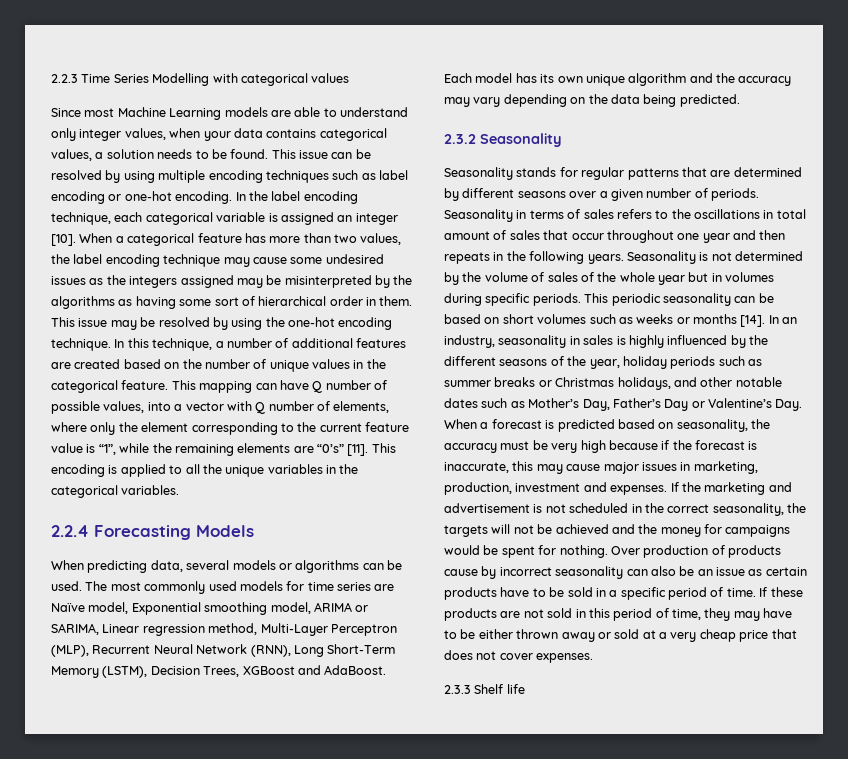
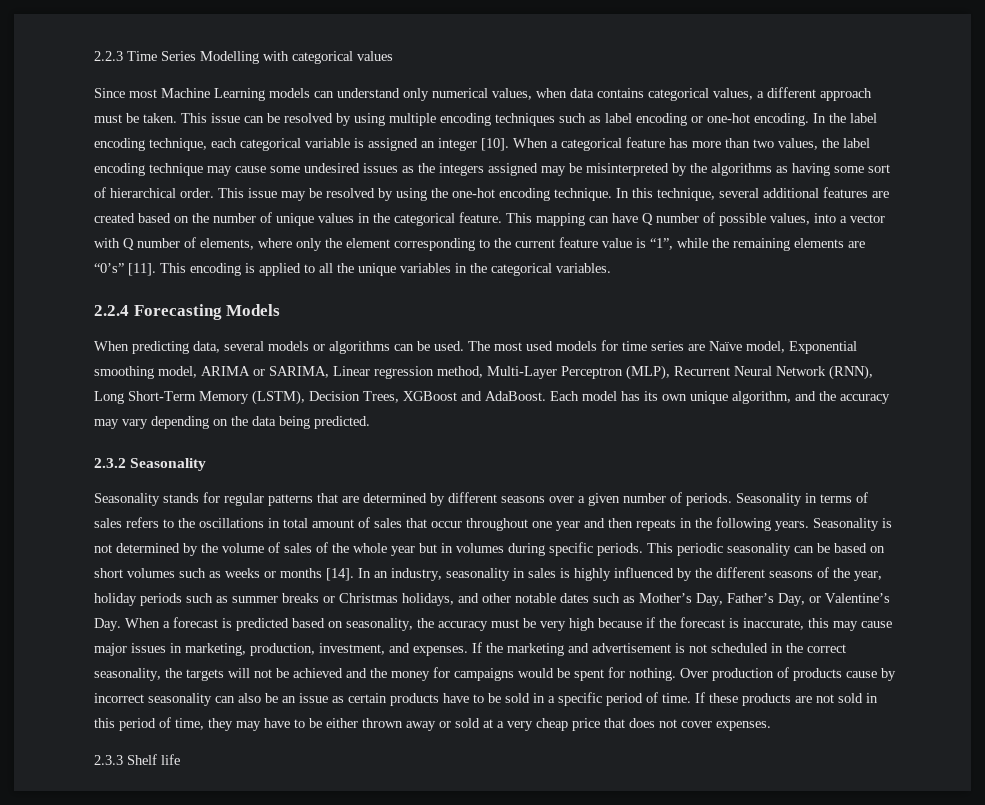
[270,107,337,117] are able to -> [314,91,334,98] can
[79,129,122,141] integer -> [432,88,488,98] numerical
[203,131,231,141] your -> (567, 93) none
[106,149,269,159] solution needs to be found. -> [767,87,872,101] [94,113,177,123] different approach must be taken.
[329,296,413,306] order in them. -> [180,188,214,198] order.
[215,338,289,348] a number of -> [719,188,759,198] several
[144,581,206,594] commonly -> (522, 346) none
[628,73,687,86] algorithm -> [732,391,791,404] algorithm,
[664,399,689,411] Day -> [778,593,805,606] Day,
[515,483,581,492] investment -> [319,643,385,655] investment,

